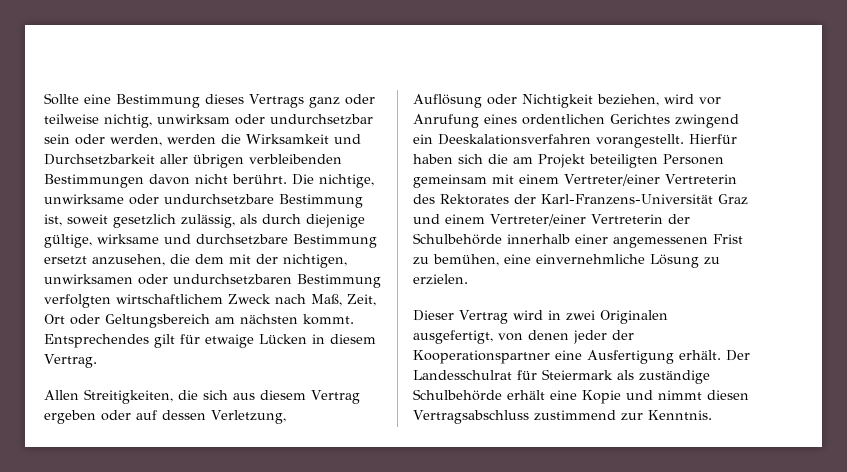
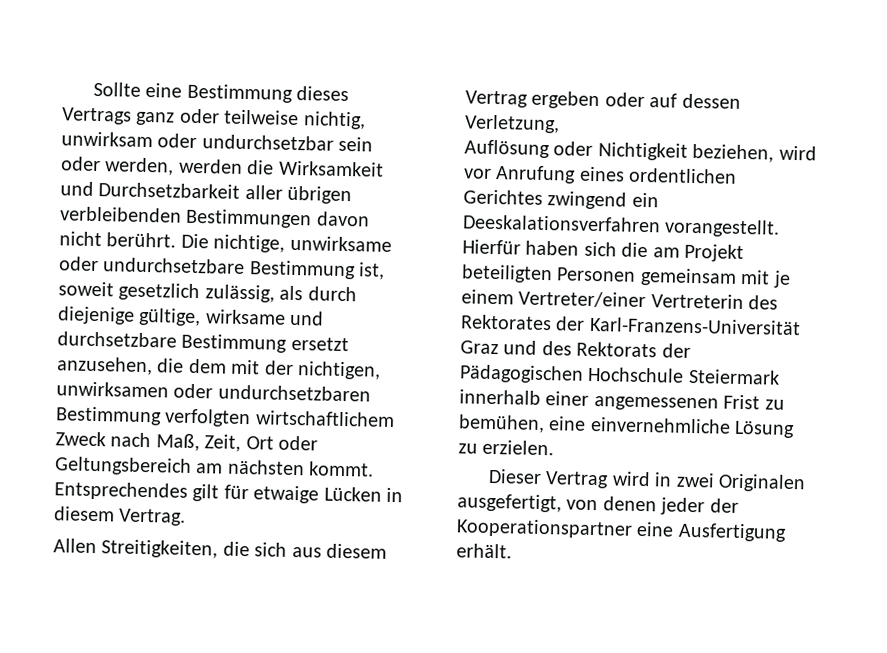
(514, 179) none -> [772,270,791,288] je
[445,214,690,226] [413,233,502,245] einem Vertreter/einer Vertreterin der Schulbehörde -> [541,340,691,358] [459,364,780,385] des Rektorats der Pädagogischen Hochschule Steiermark
[726,350,750,361] [413,369,710,384] [413,389,749,404] [413,410,712,424] Der Landesschulrat für Steiermark als zuständige Schulbehörde erhält eine Kopie und nimmt diesen Vertragsabschluss zustimmend zur Kenntnis. -> (512, 551) none

